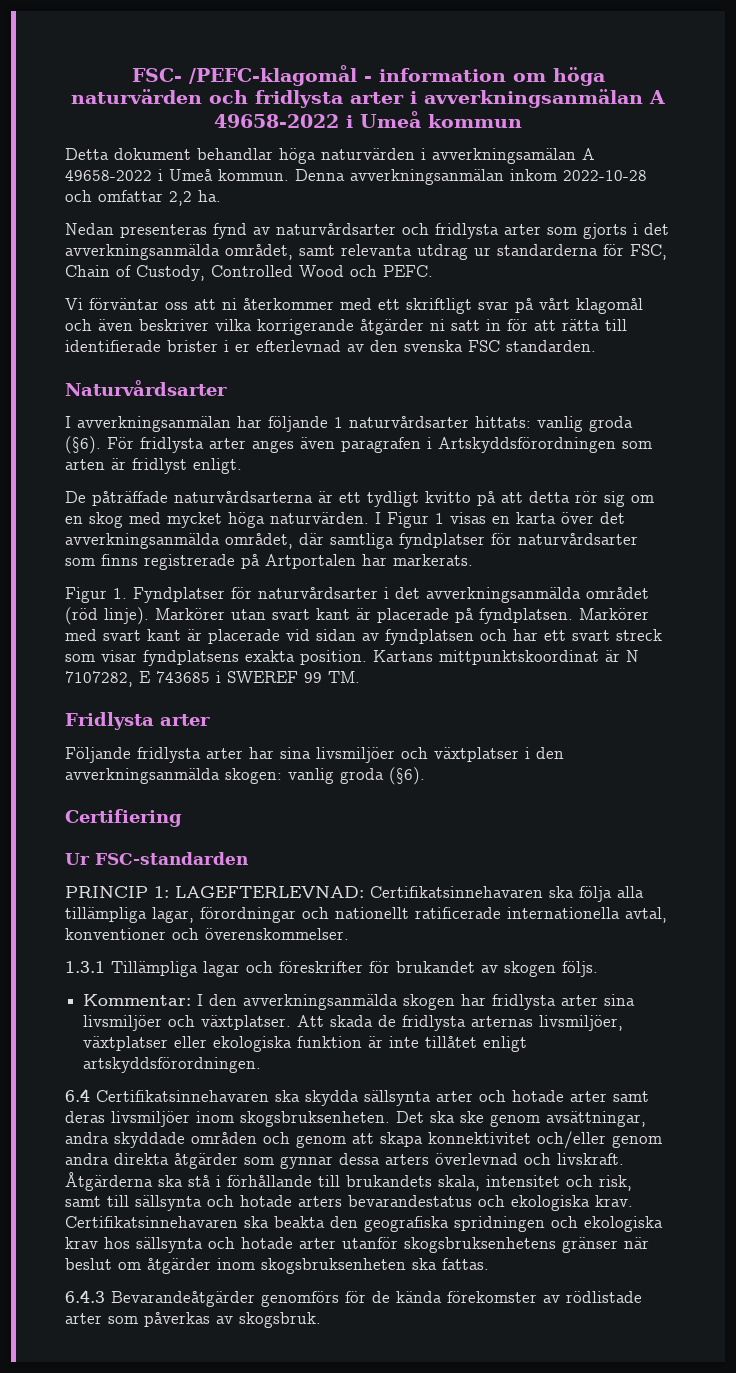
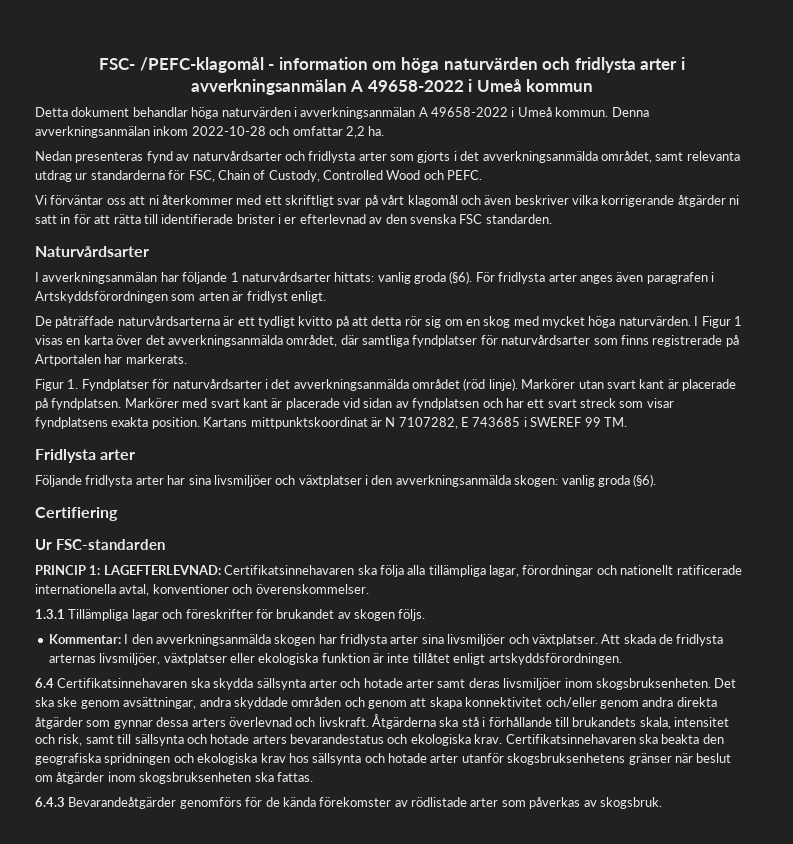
[432,148,576,164] avverkningsamälan -> [300,107,416,119] avverkningsanmälan

